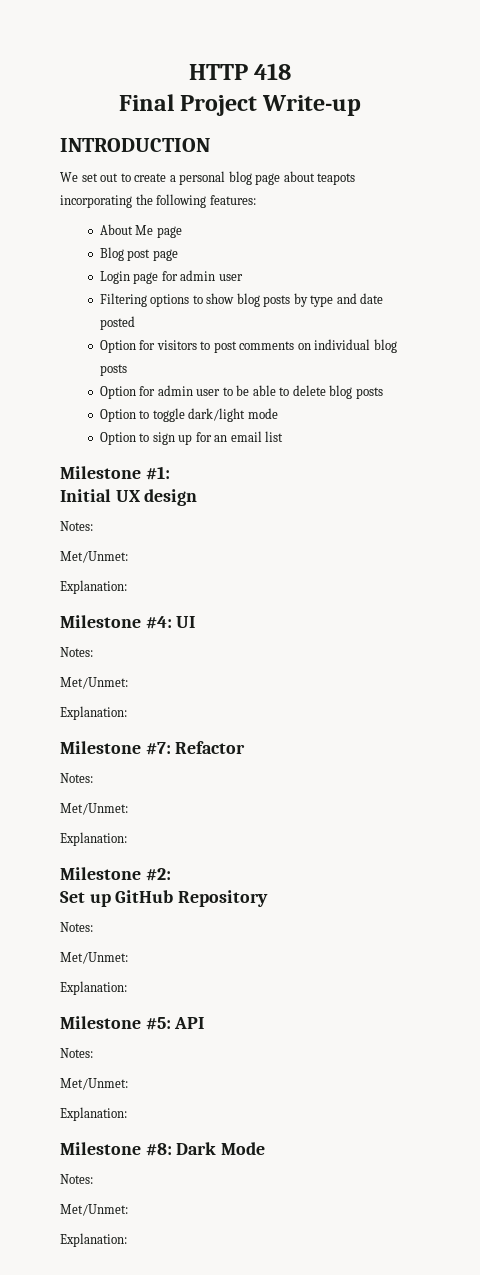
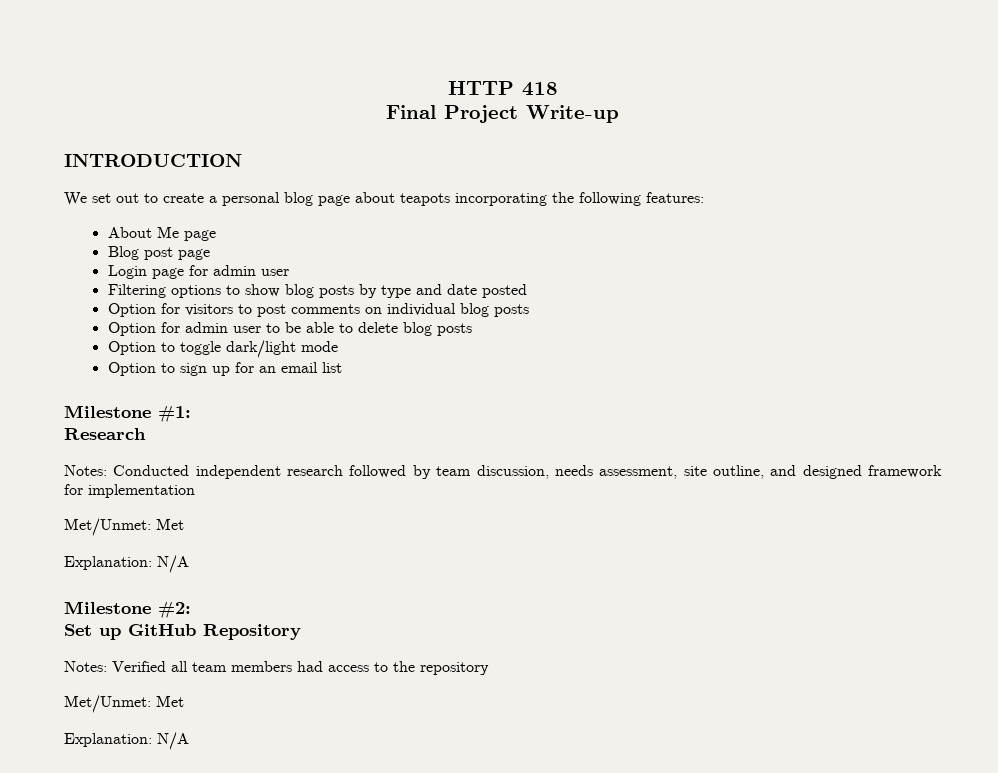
[60,489,198,506] [60,521,93,531] [60,551,128,563] [60,580,127,594] [60,615,196,629] [60,647,93,657] [60,677,128,689] [60,706,127,720] [60,741,246,755] [60,773,93,783] [60,803,128,815] [60,832,127,846] Initial UX design // Notes: // Met/Unmet: // Explanation: // Milestone #4: UI // Notes: // Met/Unmet: // Explanation: // Milestone #7: Refactor // Notes: // Met/Unmet: // Explanation: -> [64,428,146,440] [64,465,942,479] [64,484,195,498] [64,518,184,536] [64,555,189,573] Research // Notes: Conducted independent research followed by team discussion, needs assessment, site outline, and designed framework for implementation // Met/Unmet: Met // Explanation: N/A
[60,952,128,964] [60,981,127,995] [60,1016,205,1030] [60,1048,93,1058] [60,1078,128,1090] [60,1107,127,1121] [60,1142,266,1156] [60,1174,93,1184] [60,1204,128,1216] [60,1233,127,1247] // Met/Unmet: // Explanation: // Milestone #5: API // Notes: // Met/Unmet: // Explanation: // Milestone #8: Dark Mode // Notes: // Met/Unmet: // Explanation: -> [112,661,489,675] [64,695,184,713] [64,732,189,750] Verified all team members had access to the repository // Met/Unmet: Met // Explanation: N/A

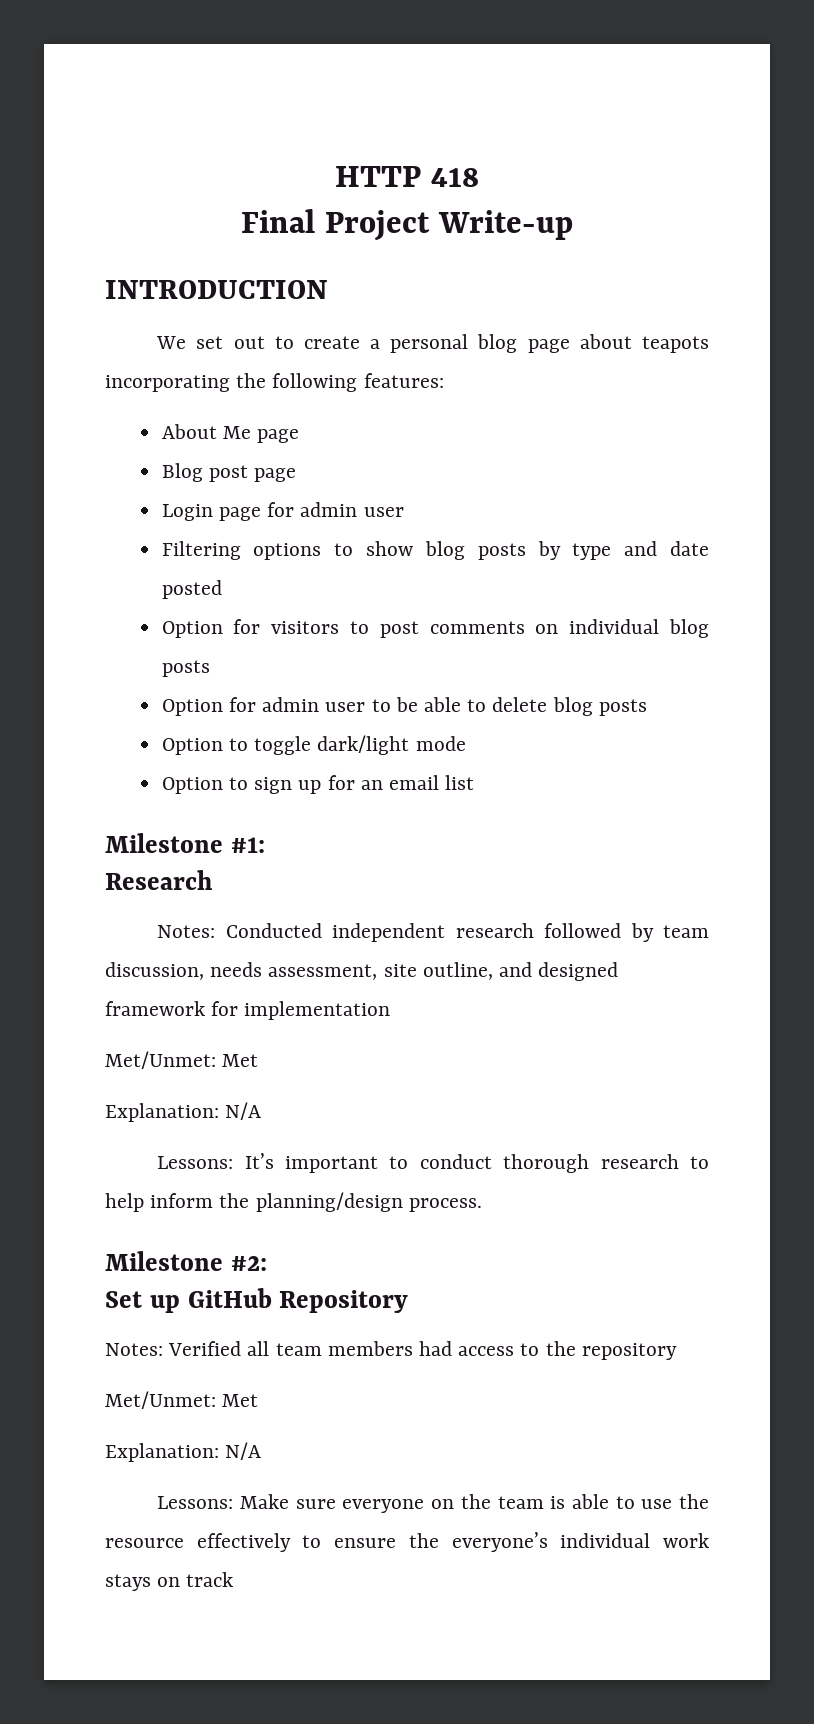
(189, 564) none -> [157,1153,709,1173] [105,1192,482,1212] // Lessons: It’s important to conduct thorough research to help inform the planning/design process.
(189, 741) none -> [157,1494,709,1513] [105,1532,709,1552] [105,1572,234,1591] // Lessons: Make sure everyone on the team is able to use the resource effectively to ensure the everyone’s individual work stays on track

